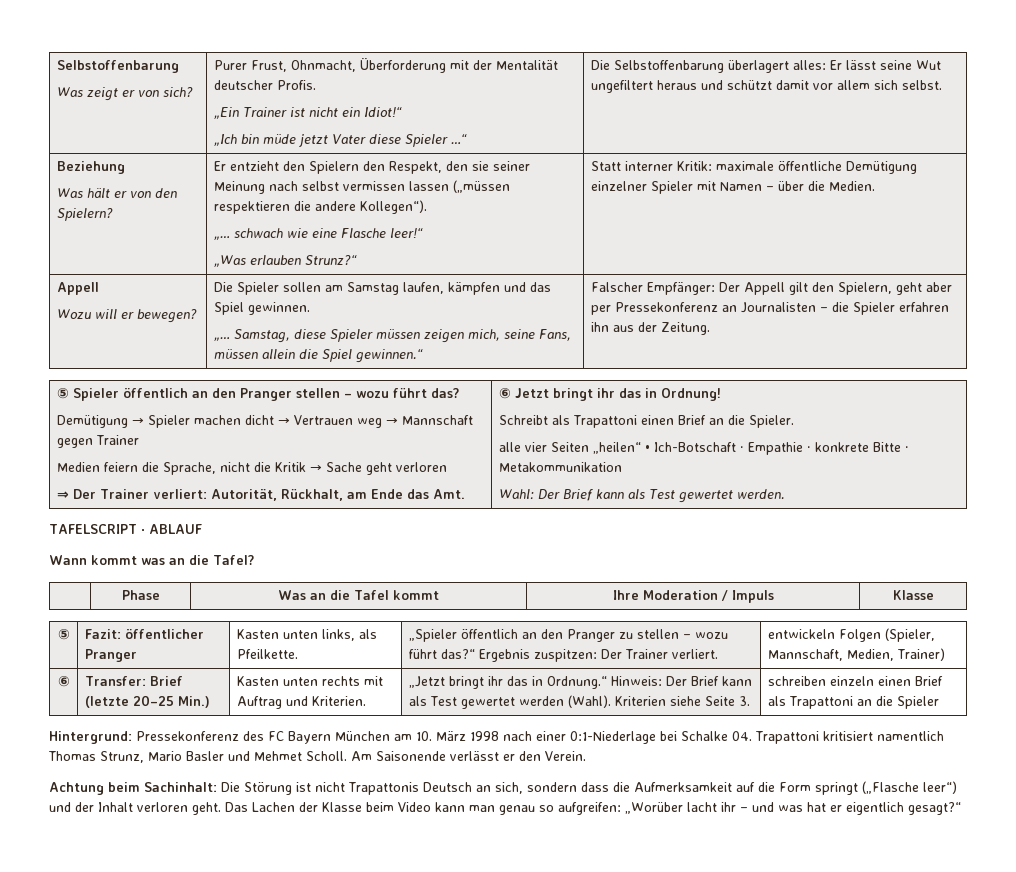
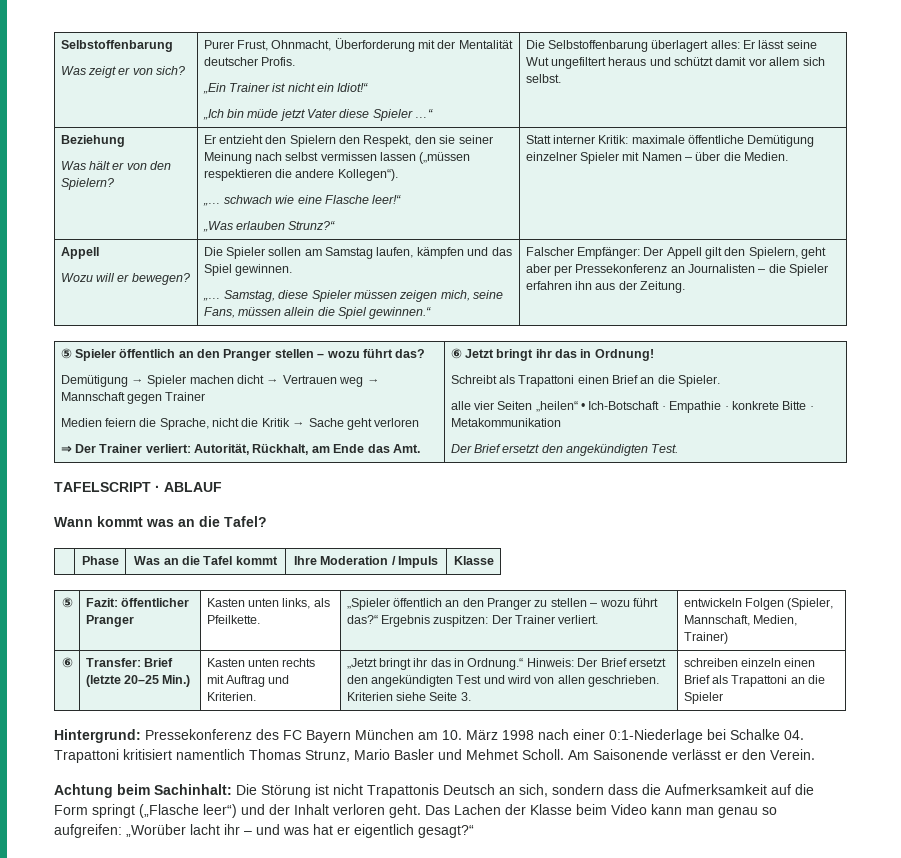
[498,489,785,503] Wahl: Der Brief kann als Test gewertet werden. -> [450,444,679,456] Der Brief ersetzt den angekündigten Test.
[721,676,752,686] [408,695,611,709] kann als Test gewertet werden (Wahl). -> [628,658,666,667] [346,675,660,687] ersetzt den angekündigten Test und wird von allen geschrieben.

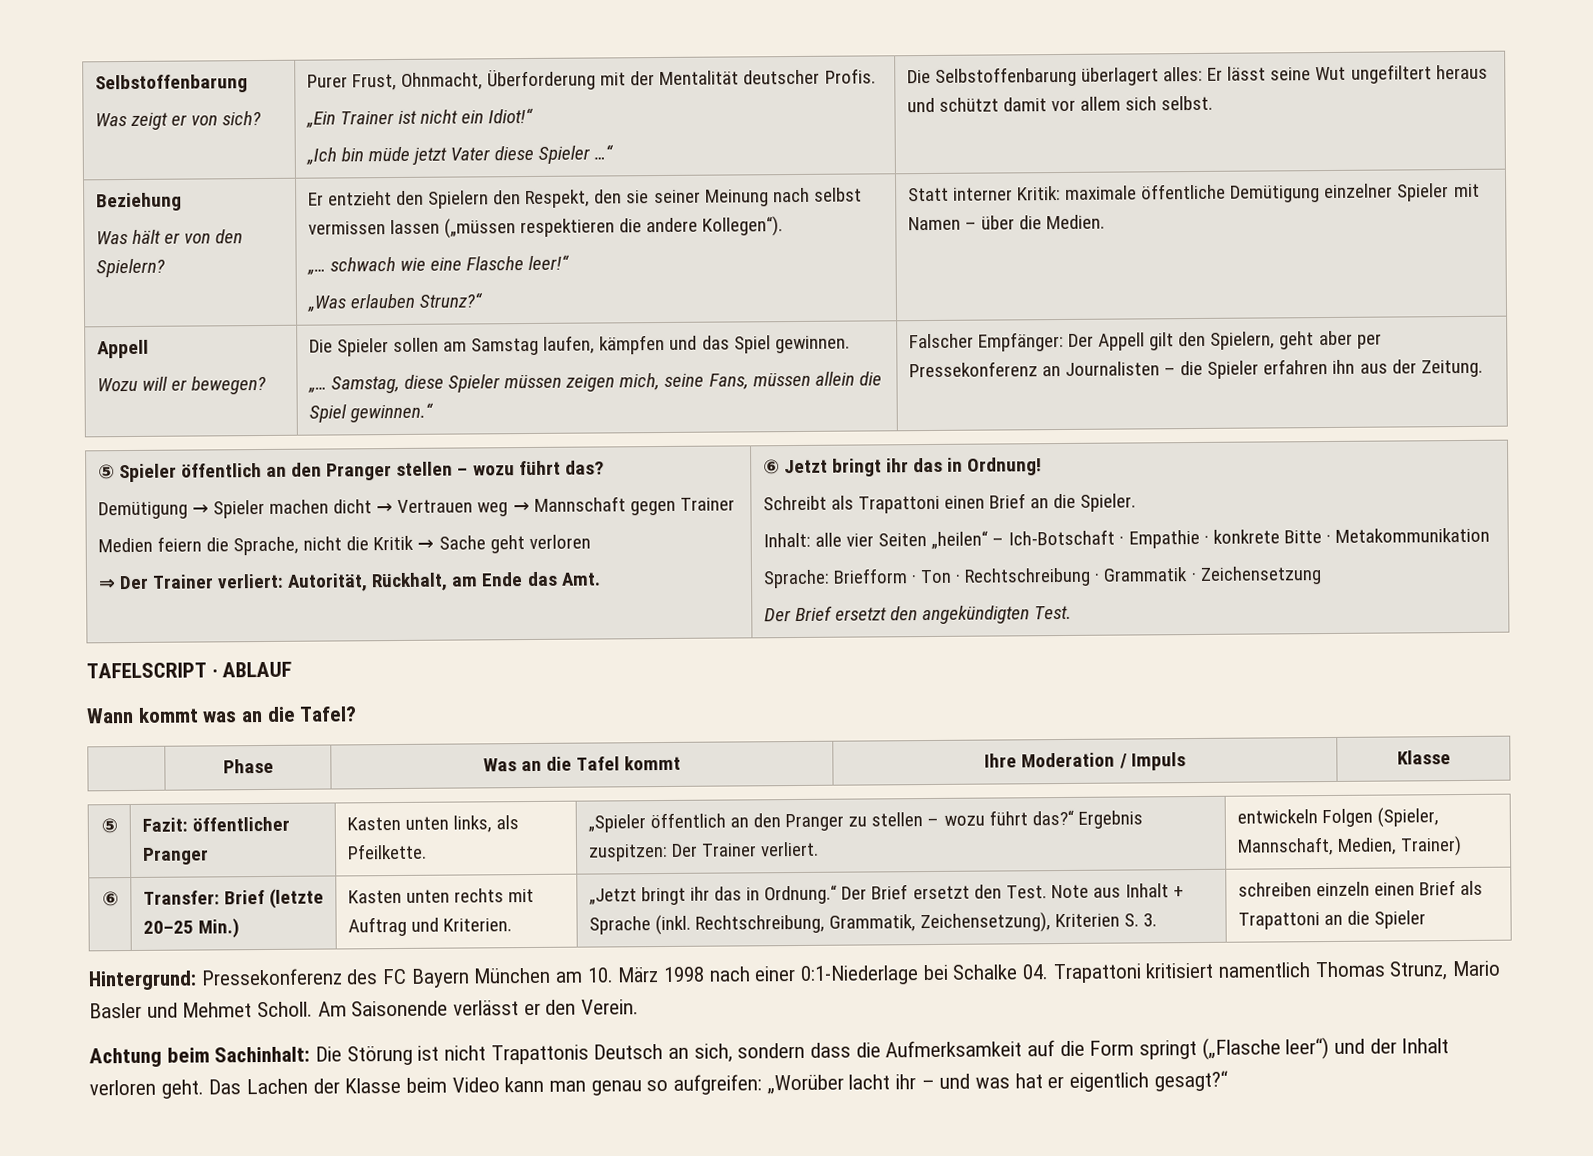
(721, 381) none -> [762,532,811,548] Inhalt:
[581,403,586,410] • -> [992,537,1005,546] –
(561, 422) none -> [762,566,1322,589] // Sprache: Briefform · Ton · Rechtschreibung · Grammatik · Zeichensetzung
[526,658,666,667] [346,675,660,687] [346,692,458,701] Hinweis: Der Brief ersetzt den angekündigten Test und wird von allen geschrieben. Kriterien siehe Seite -> [841,883,1185,900] [588,912,1140,936] Der Brief ersetzt den Test. Note aus Inhalt + Sprache (inkl. Rechtschreibung, Grammatik, Zeichensetzung), Kriterien S.

